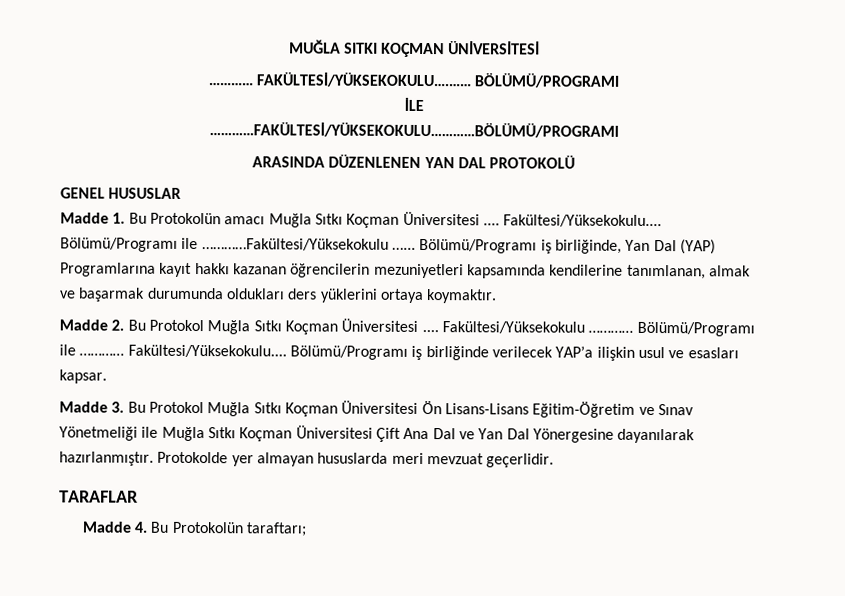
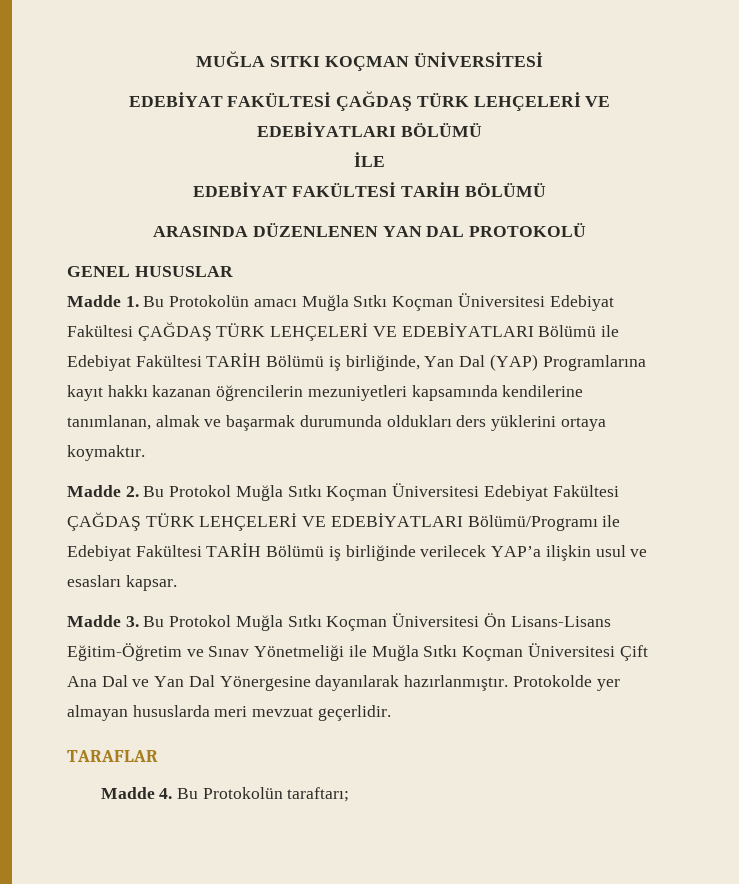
[207,71,620,88] [403,96,424,112] [208,121,619,138] ………… FAKÜLTESİ/YÜKSEKOKULU….…… BÖLÜMÜ/PROGRAMI // İLE // …………FAKÜLTESİ/YÜKSEKOKULU…………BÖLÜMÜ/PROGRAMI -> [128,91,611,111] [257,122,482,137] [354,152,385,167] [193,182,546,197] EDEBİYAT FAKÜLTESİ ÇAĞDAŞ TÜRK LEHÇELERİ VE EDEBİYATLARI BÖLÜMÜ // İLE // EDEBİYAT FAKÜLTESİ TARİH BÖLÜMÜ
[482,214,663,228] [60,237,538,254] .... Fakültesi/Yüksekokulu.... Bölümü/Programı ile …………Fakültesi/Yüksekokulu …... Bölümü/Programı -> [549,295,614,311] [67,322,620,341] [67,353,325,371] Edebiyat Fakültesi ÇAĞDAŞ TÜRK LEHÇELERİ VE EDEBİYATLARI Bölümü ile Edebiyat Fakültesi TARİH Bölümü
[421,321,755,337] [59,344,408,360] .... Fakültesi/Yüksekokulu ………… Bölümü/Programı ile ………… Fakültesi/Yüksekokulu.... Bölümü/Programı -> [483,485,619,501] [67,512,621,531] [67,543,325,561] Edebiyat Fakültesi ÇAĞDAŞ TÜRK LEHÇELERİ VE EDEBİYATLARI Bölümü/Programı ile Edebiyat Fakültesi TARİH Bölümü

